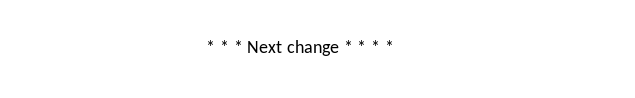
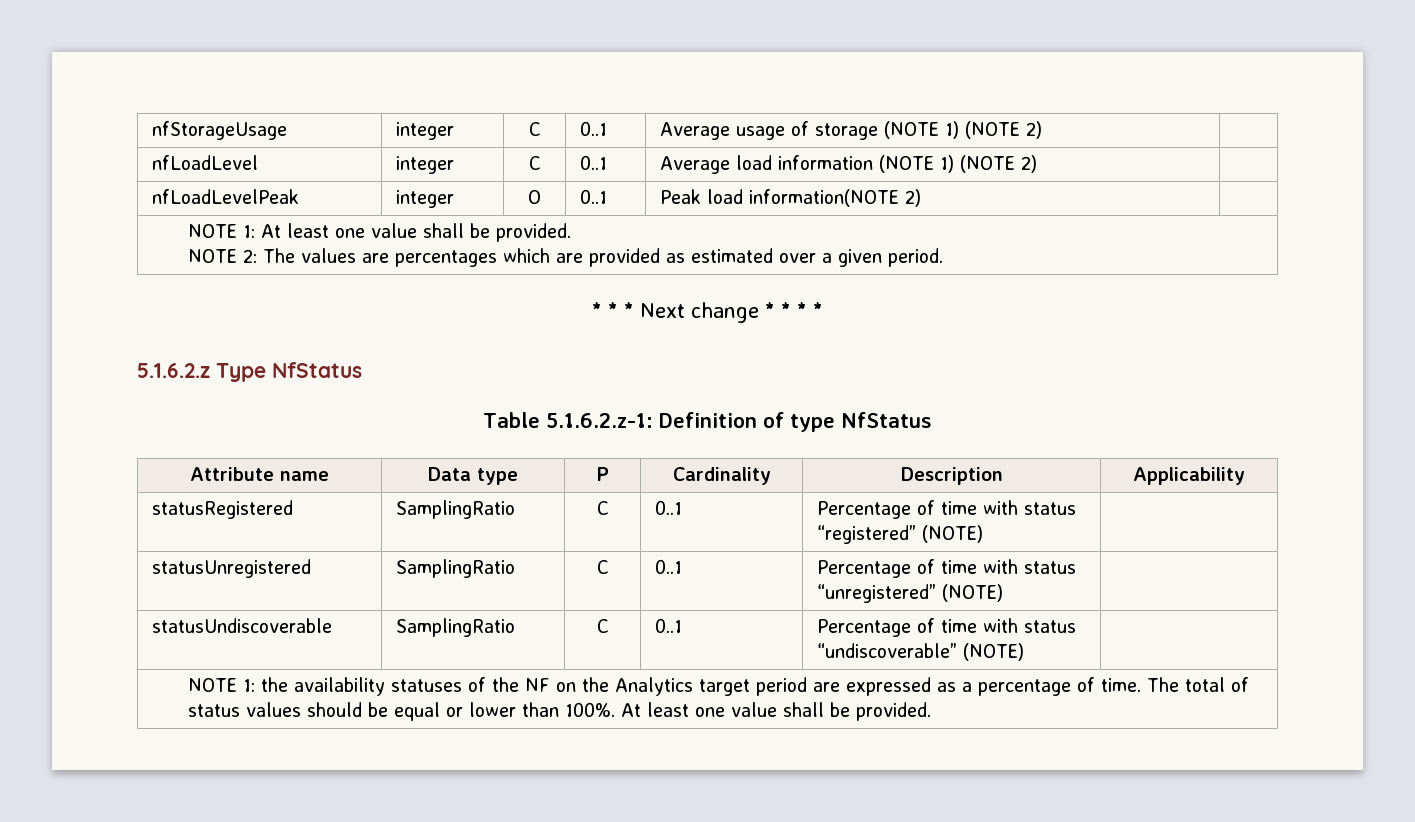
(206, 46) none -> [151,121,287,140] [395,122,454,140] [528,122,541,136] [579,121,607,136] [659,121,1042,140] [151,155,258,170] [395,156,454,174] [528,156,541,170] [579,155,607,170] [659,155,1037,174] [151,189,299,204] [395,190,454,208] [528,190,541,204] [579,189,607,204] [659,189,921,207] [188,223,572,242] [188,248,944,267] nfStorageUsage | integer | C | 0..1 | Average usage of storage (NOTE 1) (NOTE 2) | // nfLoadLevel | integer | C | 0..1 | Average load information (NOTE 1) (NOTE 2) | // nfLoadLevelPeak | integer | O | 0..1 | Peak load information(NOTE 2) | // NOTE 1: At least one value shall be provided. // NOTE 2: The values are percentages which are provided as estimated over a given period. //
(394, 46) none -> [137,362,362,382] [483,412,932,432] [190,467,329,481] [428,467,518,485] [596,467,609,481] [672,467,771,485] [900,467,1003,485] [1133,467,1245,485] [151,500,293,519] [395,500,515,519] [596,501,609,515] [654,500,682,515] [816,500,1076,519] [816,525,983,544] [151,559,311,578] [395,559,515,578] [596,560,609,574] [654,559,682,574] [816,559,1076,578] [816,584,1003,603] [151,618,332,633] [395,618,515,637] [596,619,609,633] [654,618,682,633] [816,618,1076,637] [816,643,1024,661] [188,677,1250,696] [188,702,932,721] // 5.1.6.2.z Type NfStatus // Table 5.1.6.2.z-1: Definition of type NfStatus // Attribute name | Data type | P | Cardinality | Description | Applicability // statusRegistered | SamplingRatio | C | 0..1 | Percentage of time with status “registered” (NOTE) | // statusUnregistered | SamplingRatio | C | 0..1 | Percentage of time with status “unregistered” (NOTE) | // statusUndiscoverable | SamplingRatio | C | 0..1 | Percentage of time with status “undiscoverable” (NOTE) | // NOTE 1: the availability statuses of the NF on the Analytics target period are expressed as a percentage of time. The total of status values should be equal or lower than 100%. At least one value shall be provided.

